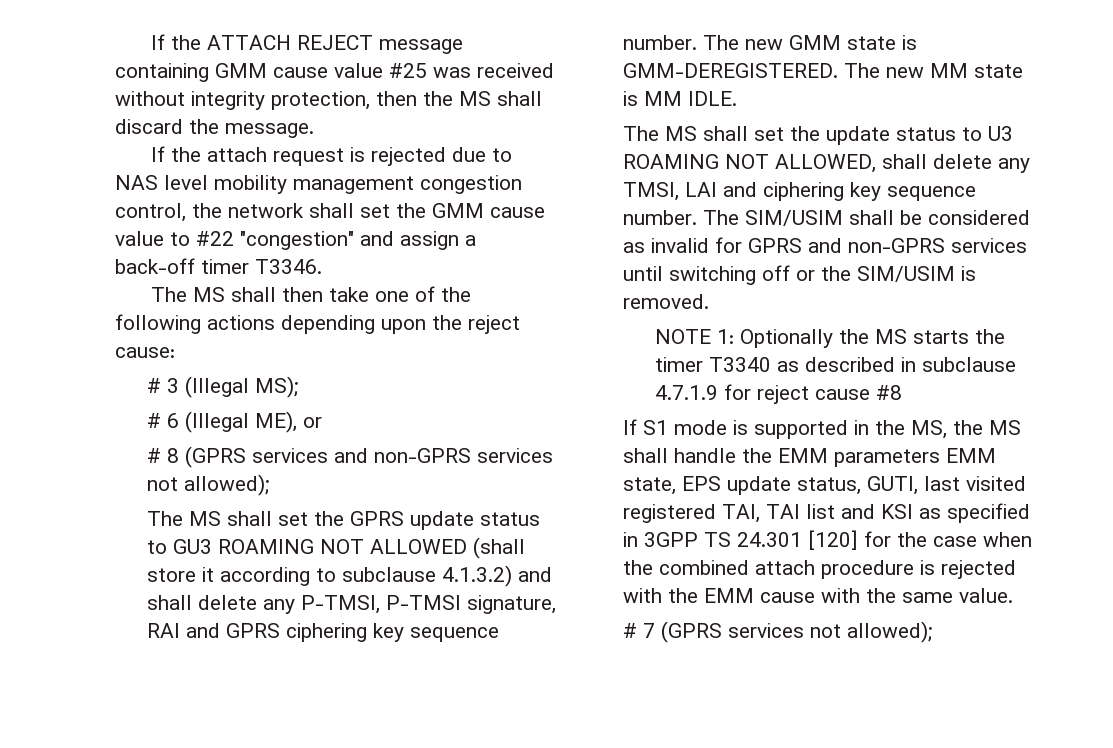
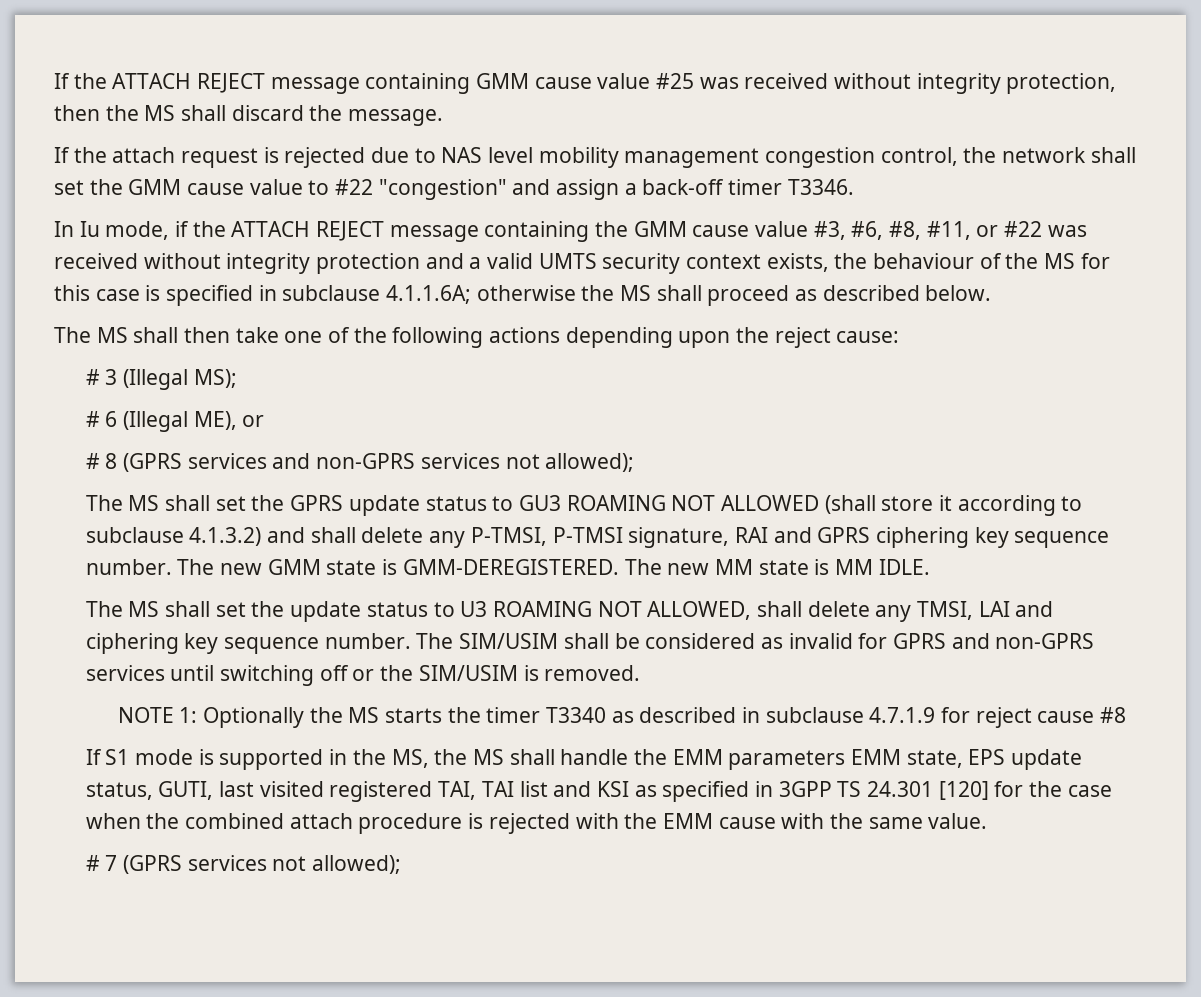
(322, 266) none -> [54,221,1087,242] [54,253,1110,274] [54,285,992,306] // In Iu mode, if the ATTACH REJECT message containing the GMM cause value #3, #6, #8, #11, or #22 was received without integrity protection and a valid UMTS security context exists, the behaviour of the MS for this case is specified in subclause 4.1.1.6A; otherwise the MS shall proceed as described below.

